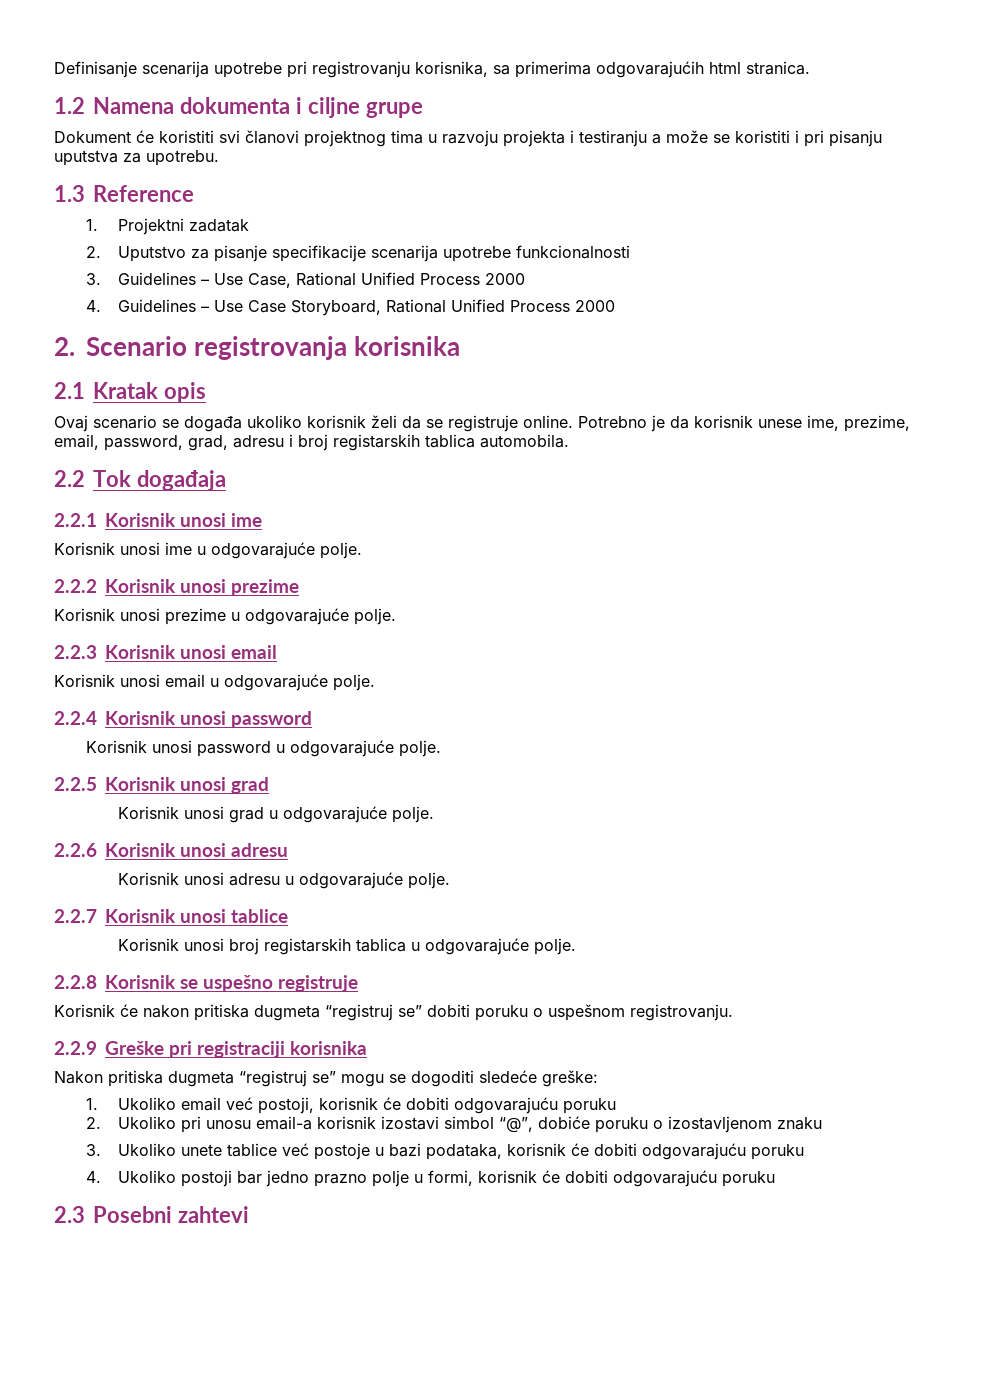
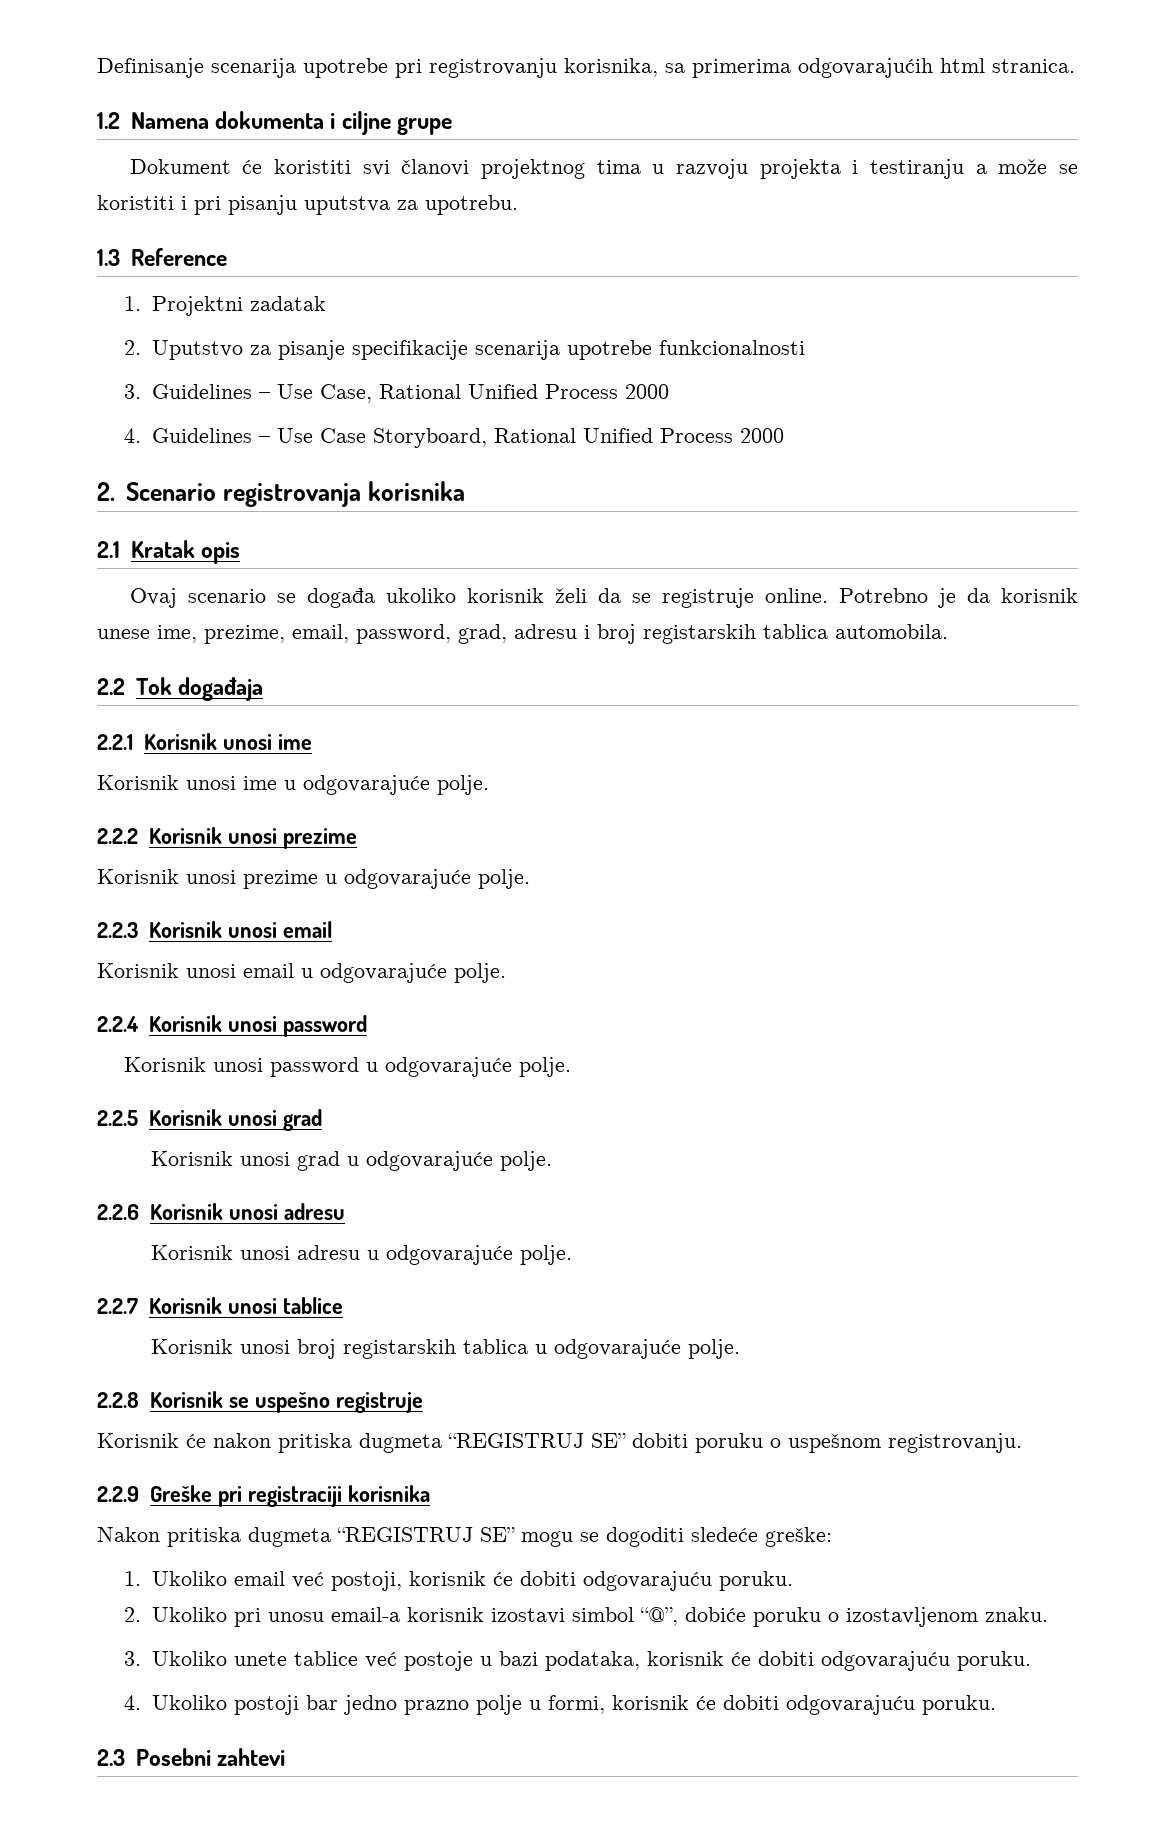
[325,1004,422,1021] “registruj se” -> [448,1433,626,1448] “REGISTRUJ SE”
[239,1070,336,1087] “registruj se” -> [337,1527,515,1542] “REGISTRUJ SE”
[562,1098,616,1114] poruku -> [718,1571,793,1591] poruku.
[776,1117,822,1130] znaku -> [984,1607,1048,1622] znaku.
[750,1144,804,1160] poruku -> [956,1651,1031,1671] poruku.
[721,1171,775,1187] poruku -> [921,1695,996,1715] poruku.

